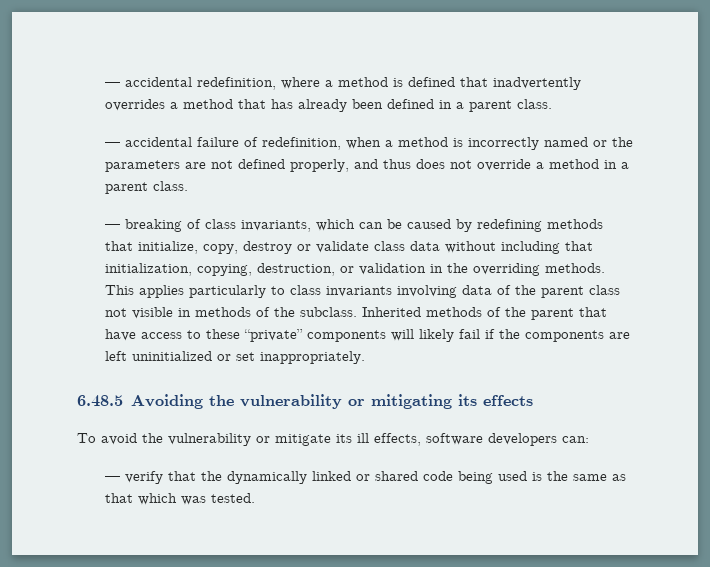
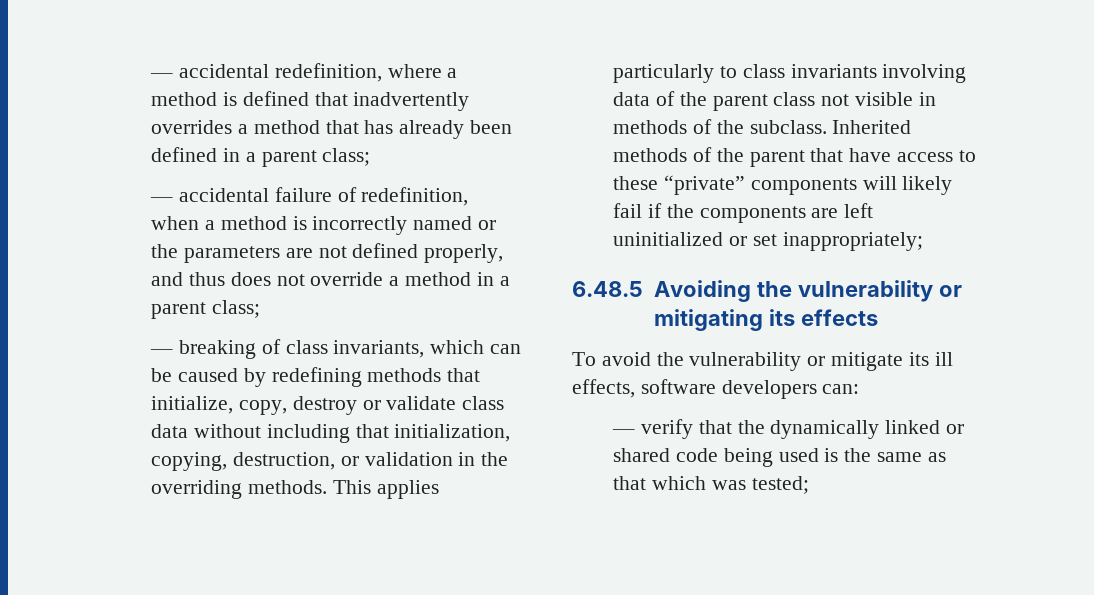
[516,99,552,109] class. -> [322,148,371,166] class;
[152,181,188,191] class. -> [212,300,261,318] class;
[259,351,365,364] inappropriately. -> [782,232,923,251] inappropriately;
[210,493,255,503] tested. -> [751,476,809,494] tested;

